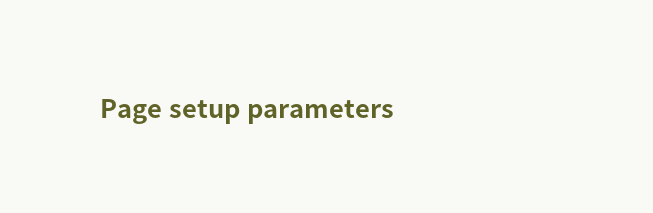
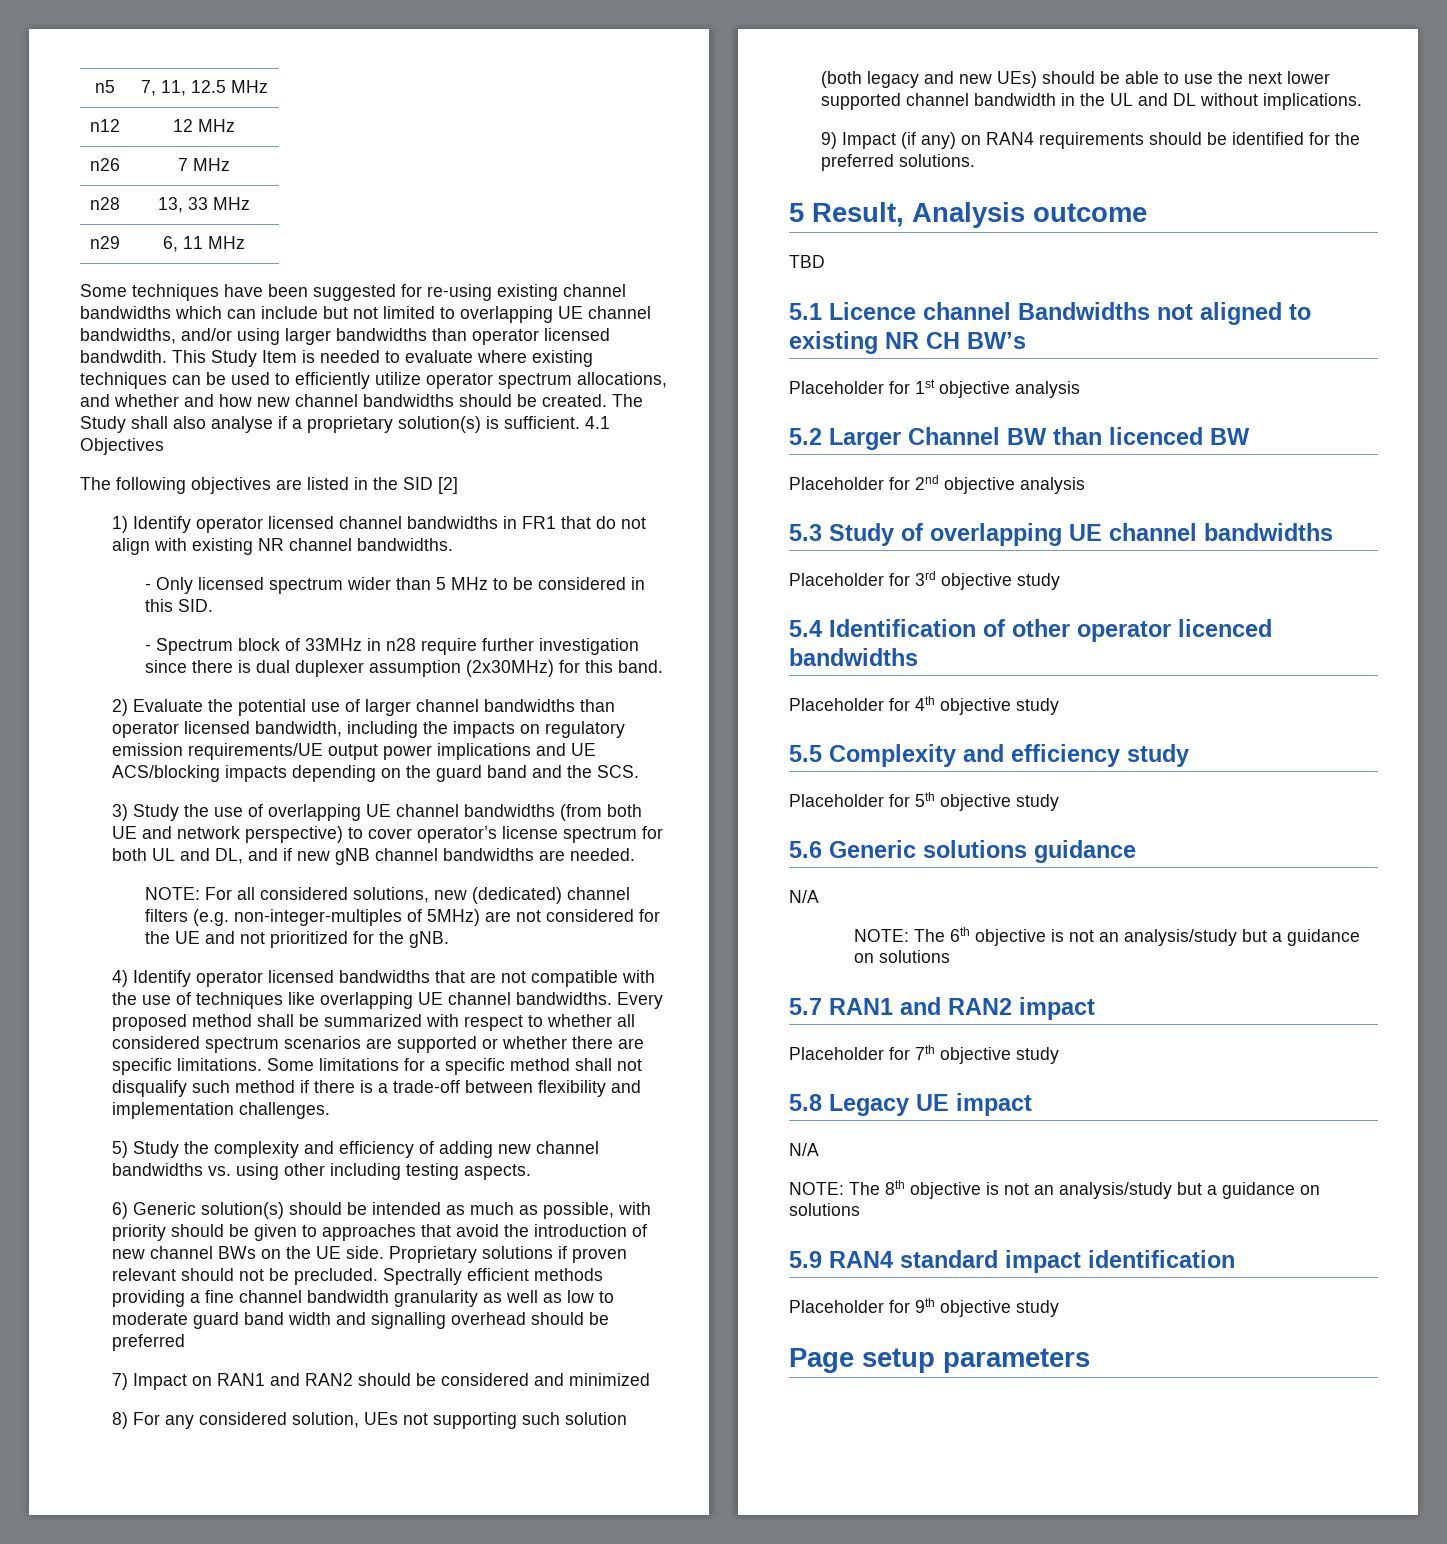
(100, 111) none -> [95,80,115,93] [140,80,268,96] [90,119,120,132] [173,119,235,132] [90,158,120,171] [178,158,230,171] [90,197,120,210] [158,197,250,213] [90,236,120,249] [163,236,245,252] [80,284,626,301] [80,306,651,323] [80,328,610,345] [80,350,593,367] [80,372,667,389] [80,394,643,407] [80,416,610,433] [80,438,164,455] [80,477,458,494] [112,516,647,533] [112,538,454,555] [144,577,645,594] [144,599,213,612] [144,638,639,655] [144,660,663,677] [112,699,616,716] [112,721,626,738] [112,743,597,760] [112,765,640,782] [112,804,643,821] [112,826,664,843] [112,848,636,865] [144,887,630,904] [144,909,660,926] [144,931,449,948] [112,970,656,987] [112,992,664,1009] [112,1014,636,1031] [112,1036,645,1053] [112,1058,643,1075] [112,1080,642,1097] [112,1102,331,1119] [112,1141,600,1158] [112,1163,532,1180] [112,1202,652,1219] [112,1224,648,1241] [112,1246,628,1263] [112,1268,604,1285] [112,1290,615,1307] [112,1312,610,1329] [112,1334,186,1351] [112,1373,651,1390] [112,1412,628,1429] [821,71,1331,88] [821,93,1363,110] [821,132,1361,149] [821,154,976,171] [789,202,1147,228] [789,255,825,268] [789,302,1311,325] [789,331,1026,354] [789,379,1080,398] [789,427,1250,450] [789,475,1085,494] [789,523,1333,546] [789,571,1060,590] [789,619,1272,642] [789,648,918,666] [789,696,1059,715] [789,744,1189,767] [789,792,1059,811] [789,840,1136,863] [789,890,819,903] [853,927,1360,946] [853,950,950,963] [789,997,1095,1020] [789,1045,1059,1064] [789,1093,1032,1116] [789,1143,819,1156] [789,1180,1320,1199] [789,1203,860,1216] [789,1250,1235,1273] [789,1298,1059,1317] n5 | 7, 11, 12.5 MHz // n12 | 12 MHz // n26 | 7 MHz // n28 | 13, 33 MHz // n29 | 6, 11 MHz // Some techniques have been suggested for re-using existing channel bandwidths which can include but not limited to overlapping UE channel bandwidths, and/or using larger bandwidths than operator licensed bandwdith. This Study Item is needed to evaluate where existing techniques can be used to efficiently utilize operator spectrum allocations, and whether and how new channel bandwidths should be created. The Study shall also analyse if a proprietary solution(s) is sufficient. 4.1 Objectives // The following objectives are listed in the SID [2] // 1) Identify operator licensed channel bandwidths in FR1 that do not align with existing NR channel bandwidths. // - Only licensed spectrum wider than 5 MHz to be considered in this SID. // - Spectrum block of 33MHz in n28 require further investigation since there is dual duplexer assumption (2x30MHz) for this band. // 2) Evaluate the potential use of larger channel bandwidths than operator licensed bandwidth, including the impacts on regulatory emission requirements/UE output power implications and UE ACS/blocking impacts depending on the guard band and the SCS. // 3) Study the use of overlapping UE channel bandwidths (from both UE and network perspective) to cover operator’s license spectrum for both UL and DL, and if new gNB channel bandwidths are needed. // NOTE: For all considered solutions, new (dedicated) channel filters (e.g. non-integer-multiples of 5MHz) are not considered for the UE and not prioritized for the gNB. // 4) Identify operator licensed bandwidths that are not compatible with the use of techniques like overlapping UE channel bandwidths. Every proposed method shall be summarized with respect to whether all considered spectrum scenarios are supported or whether there are specific limitations. Some limitations for a specific method shall not disqualify such method if there is a trade-off between flexibility and implementation challenges. // 5) Study the complexity and efficiency of adding new channel bandwidths vs. using other including testing aspects. // 6) Generic solution(s) should be intended as much as possible, with priority should be given to approaches that avoid the introduction of new channel BWs on the UE side. Proprietary solutions if proven relevant should not be precluded. Spectrally efficient methods providing a fine channel bandwidth granularity as well as low to moderate guard band width and signalling overhead should be preferred // 7) Impact on RAN1 and RAN2 should be considered and minimized // 8) For any considered solution, UEs not supporting such solution (both legacy and new UEs) should be able to use the next lower supported channel bandwidth in the UL and DL without implications. // 9) Impact (if any) on RAN4 requirements should be identified for the preferred solutions. // 5 Result, Analysis outcome // TBD // 5.1 Licence channel Bandwidths not aligned to existing NR CH BW’s // Placeholder for 1st objective analysis // 5.2 Larger Channel BW than licenced BW // Placeholder for 2nd objective analysis // 5.3 Study of overlapping UE channel bandwidths // Placeholder for 3rd objective study // 5.4 Identification of other operator licenced bandwidths // Placeholder for 4th objective study // 5.5 Complexity and efficiency study // Placeholder for 5th objective study // 5.6 Generic solutions guidance // N/A // NOTE: The 6th objective is not an analysis/study but a guidance on solutions // 5.7 RAN1 and RAN2 impact // Placeholder for 7th objective study // 5.8 Legacy UE impact // N/A // NOTE: The 8th objective is not an analysis/study but a guidance on solutions // 5.9 RAN4 standard impact identification // Placeholder for 9th objective study //

